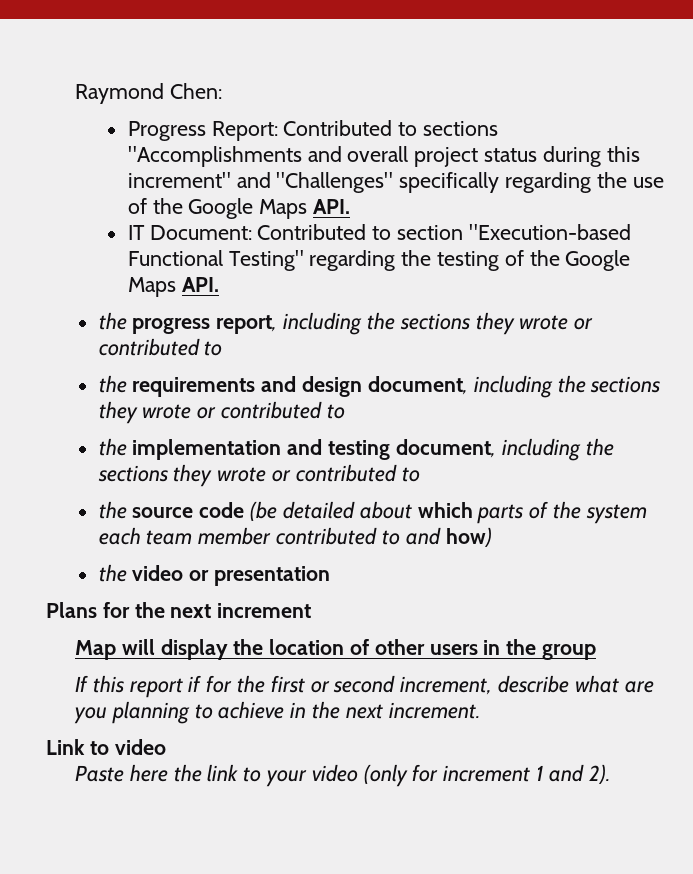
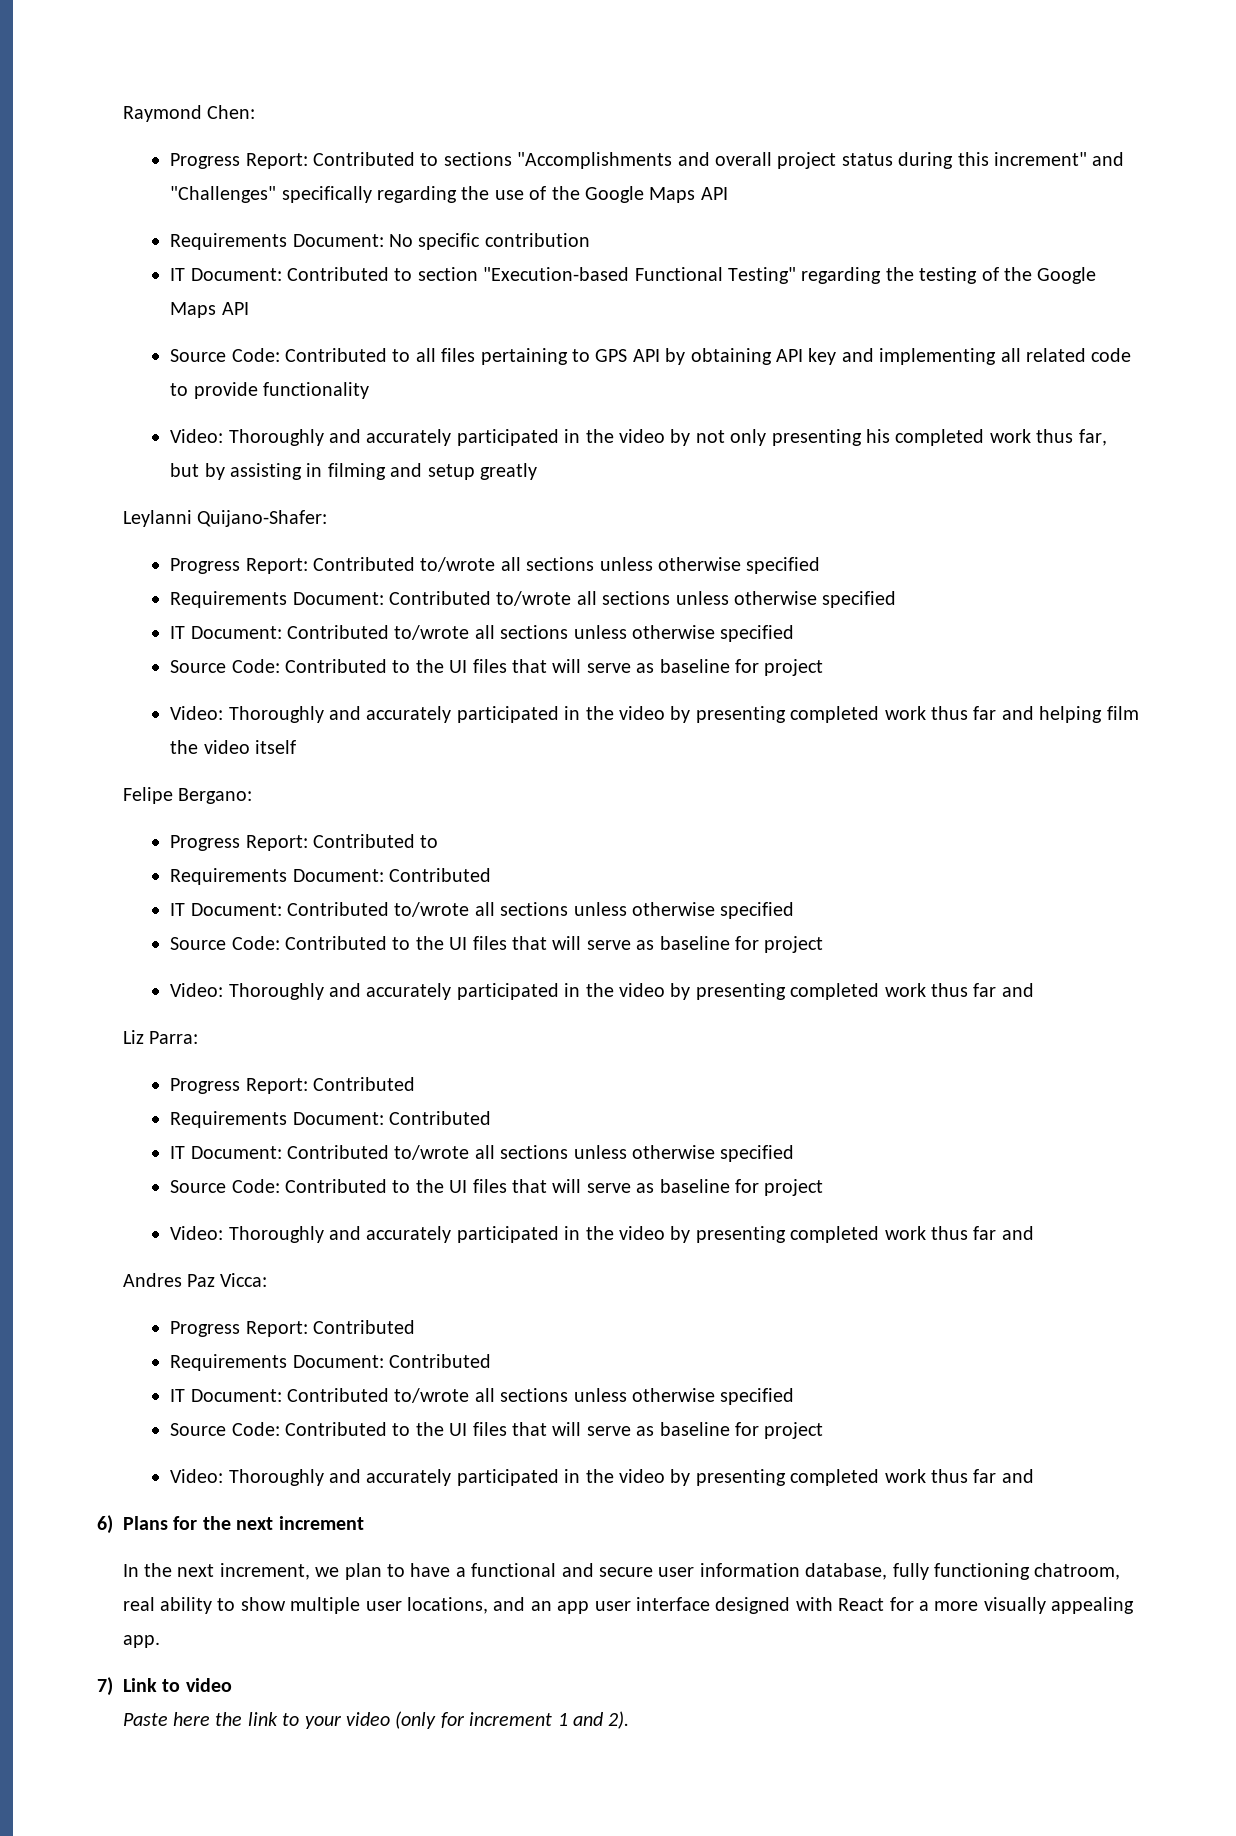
[312,199,350,214] API. -> [700,187,728,200] [170,233,590,250] API // Requirements Document: No specific contribution
[181,277,219,292] [98,312,594,335] [98,338,223,356] [98,375,661,398] [98,401,345,424] [98,438,614,461] [97,464,420,487] [98,501,647,524] [98,527,492,547] [98,564,331,586] API. // the progress report, including the sections they wrote or contributed to // the requirements and design document, including the sections they wrote or contributed to // the implementation and testing document, including the sections they wrote or contributed to // the source code (be detailed about which parts of the system each team member contributed to and how) // the video or presentation // -> [221,302,249,315] [170,348,1132,365] [170,382,369,399] [170,429,1107,446] [170,463,537,480] [122,510,327,527] [170,557,821,574] [170,591,897,608] [170,625,795,642] [170,659,824,676] [170,706,1139,723] [170,740,296,754] [122,787,252,804] [170,834,439,851] [170,868,491,885] [170,902,795,919] [170,936,824,953] [170,983,1034,1000] [122,1030,198,1044] [170,1077,415,1094] [170,1111,491,1128] [170,1145,795,1162] [170,1179,824,1196] [170,1226,1034,1243] [122,1273,268,1287] [170,1320,415,1337] [170,1354,491,1371] [170,1388,795,1405] [170,1422,824,1439] [170,1469,1034,1486] [97,1515,113,1534] API // Source Code: Contributed to all files pertaining to GPS API by obtaining API key and implementing all related code to provide functionality // Video: Thoroughly and accurately participated in the video by not only presenting his completed work thus far, but by assisting in filming and setup greatly // Leylanni Quijano-Shafer: // Progress Report: Contributed to/wrote all sections unless otherwise specified // Requirements Document: Contributed to/wrote all sections unless otherwise specified // IT Document: Contributed to/wrote all sections unless otherwise specified // Source Code: Contributed to the UI files that will serve as baseline for project // Video: Thoroughly and accurately participated in the video by presenting completed work thus far and helping film the video itself // Felipe Bergano: // Progress Report: Contributed to // Requirements Document: Contributed // IT Document: Contributed to/wrote all sections unless otherwise specified // Source Code: Contributed to the UI files that will serve as baseline for project // Video: Thoroughly and accurately participated in the video by presenting completed work thus far and // Liz Parra: // Progress Report: Contributed // Requirements Document: Contributed // IT Document: Contributed to/wrote all sections unless otherwise specified // Source Code: Contributed to the UI files that will serve as baseline for project // Video: Thoroughly and accurately participated in the video by presenting completed work thus far and // Andres Paz Vicca: // Progress Report: Contributed // Requirements Document: Contributed // IT Document: Contributed to/wrote all sections unless otherwise specified // Source Code: Contributed to the UI files that will serve as baseline for project // Video: Thoroughly and accurately participated in the video by presenting completed work thus far and // 6)
[75,639,597,660] [75,675,654,698] [74,701,480,724] Map will display the location of other users in the group // If this report if for the first or second increment, describe what are you planning to achieve in the next increment. // -> [122,1563,1121,1580] [122,1597,1135,1614] [122,1635,160,1648] [97,1677,113,1696] In the next increment, we plan to have a functional and secure user information database, fully functioning chatroom, real ability to show multiple user locations, and an app user interface designed with React for a more visually appealing app. // 7)

